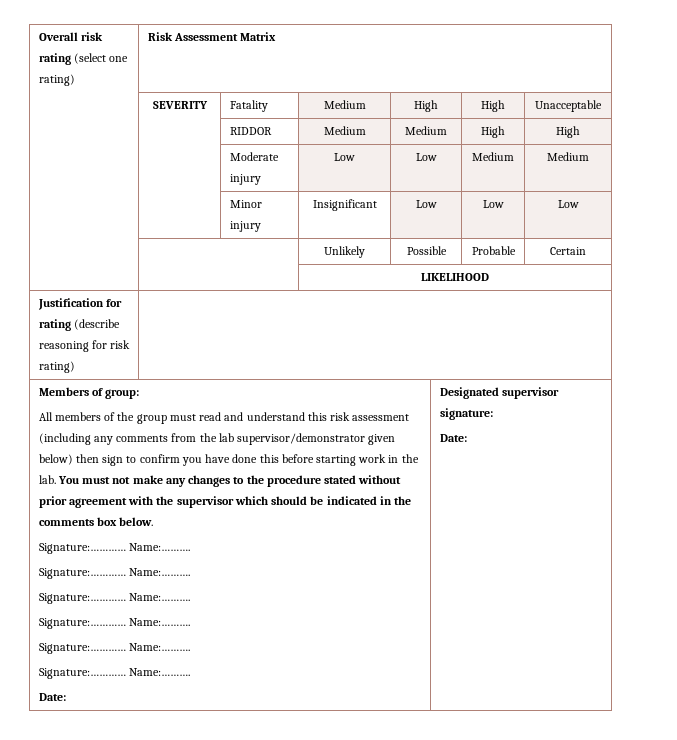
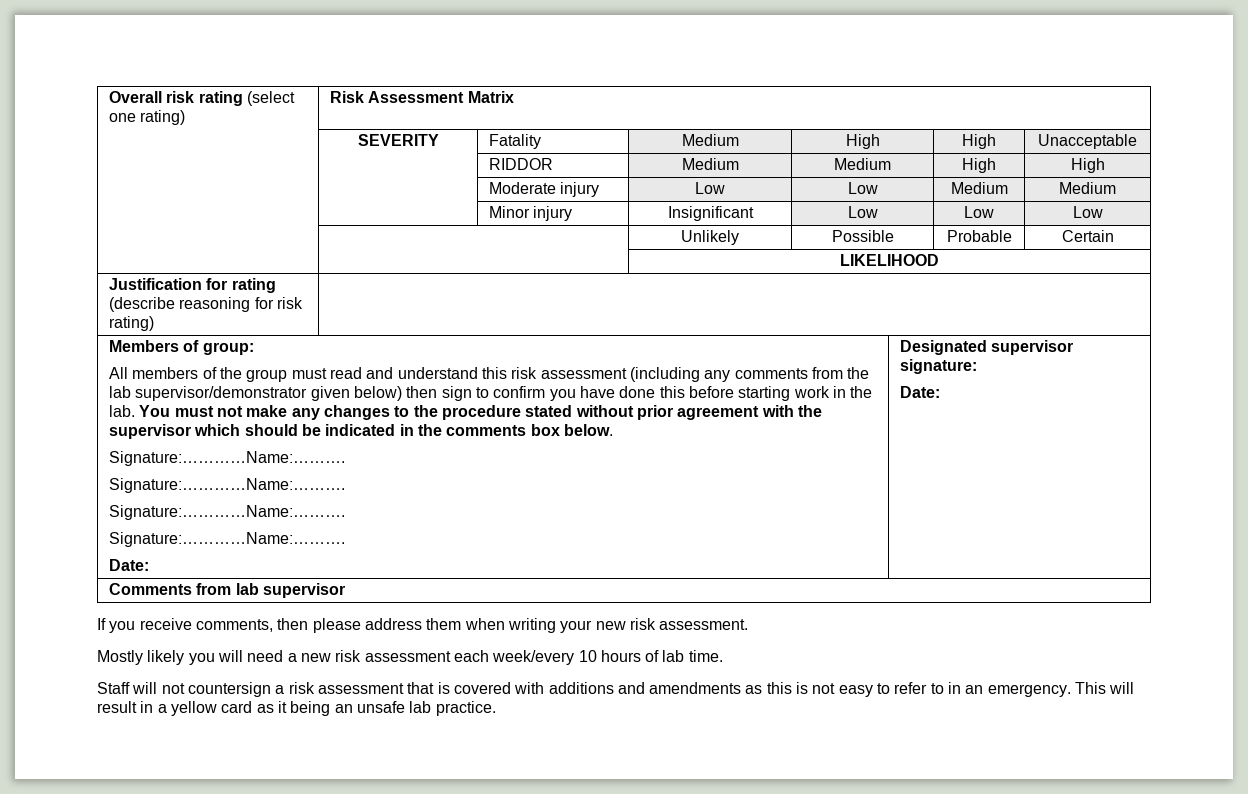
[38,543,190,554] [38,568,190,579] [38,593,190,604] [38,618,190,629] [38,643,190,654] [38,668,190,679] Signature:………… Name:………. // Signature:………… Name:………. // Signature:………… Name:………. // Signature:………… Name:………. // Signature:………… Name:………. // Signature:………… Name:………. -> [109,451,346,466] [109,478,346,493] [109,505,346,520] [109,532,346,547] Signature:…………Name:………. // Signature:…………Name:………. // Signature:…………Name:………. // Signature:…………Name:……….
(467, 438) none -> [109,583,346,598] [97,618,749,633] [97,650,723,665] [97,682,1135,697] [97,701,496,716] // Comments from lab supervisor // If you receive comments, then please address them when writing your new risk assessment. // Mostly likely you will need a new risk assessment each week/every 10 hours of lab time. // Staff will not countersign a risk assessment that is covered with additions and amendments as this is not easy to refer to in an emergency. This will result in a yellow card as it being an unsafe lab practice.

